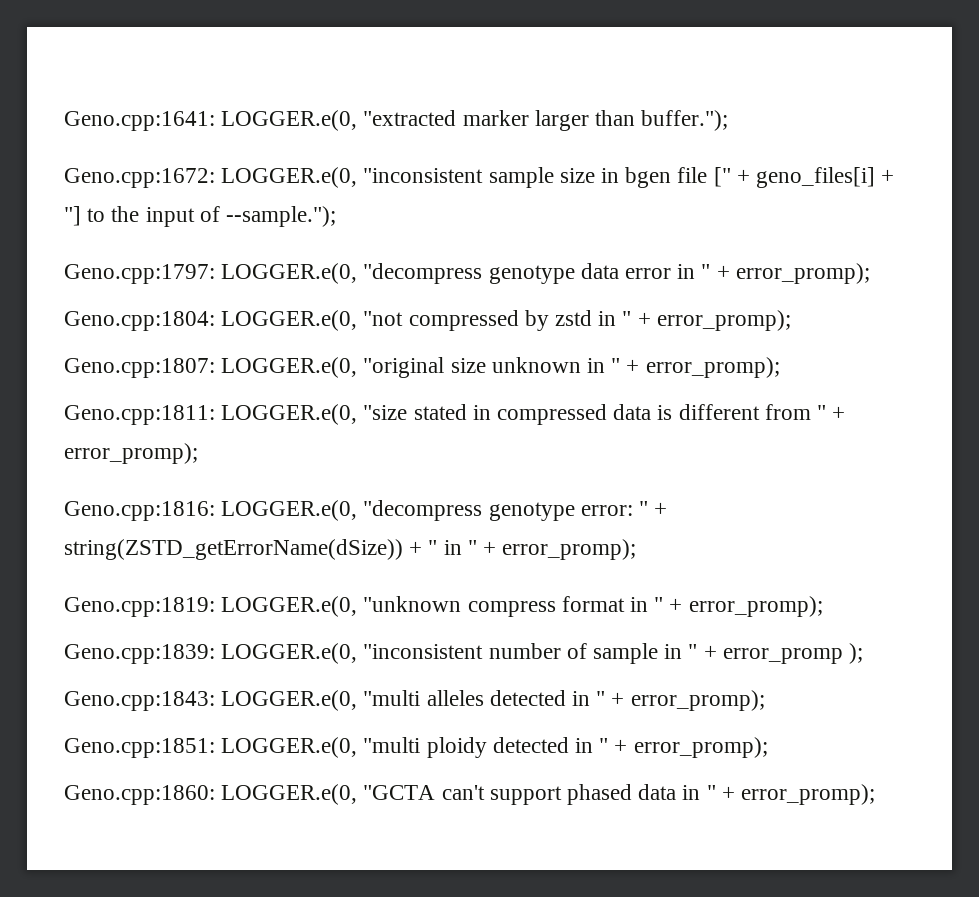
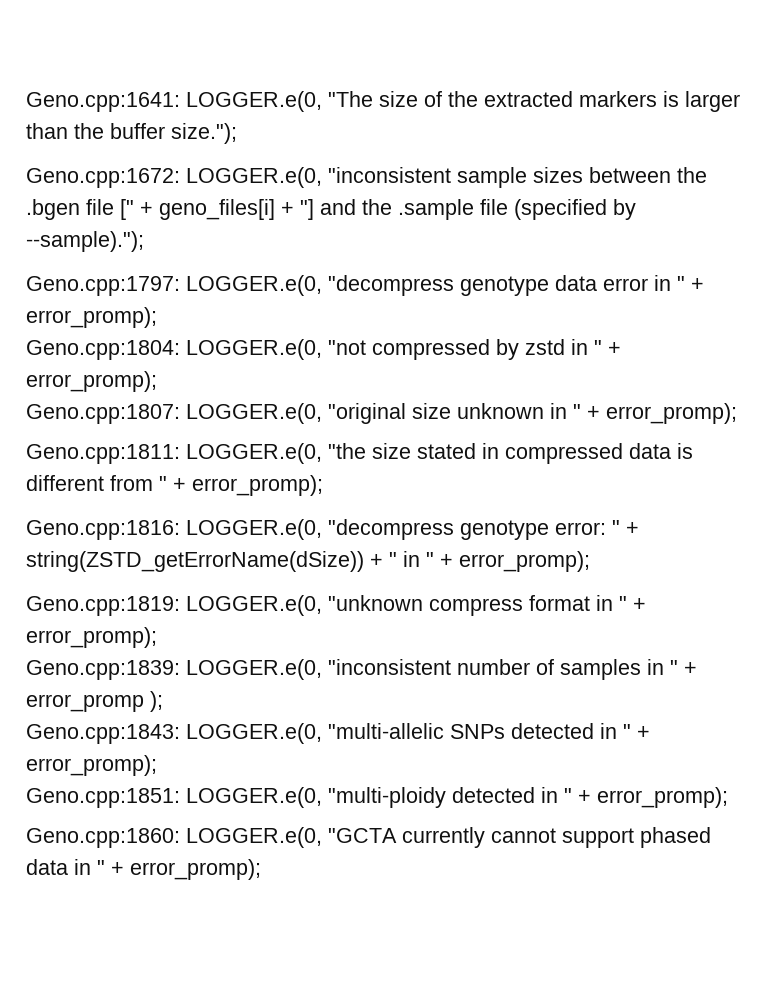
[363,110,729,131] "extracted marker larger than buffer."); -> [328,91,740,112] [26,123,237,144] "The size of the extracted markers is larger than the buffer size.");
[559,167,672,188] size in bgen -> [533,167,707,183] [26,199,80,220] sizes between the .bgen
[87,206,337,227] to the input of --sample."); -> [320,199,636,220] [26,231,144,252] and the .sample file (specified by --sample).");
[363,405,408,420] "size -> [328,443,411,459] "the size
[593,643,659,664] sample -> [560,659,641,680] samples
[363,690,484,706] "multi alleles -> [328,723,505,739] "multi-allelic SNPs
[363,737,487,758] "multi ploidy -> [328,787,446,808] "multi-ploidy
[441,785,485,800] can't -> [402,827,556,848] currently cannot

